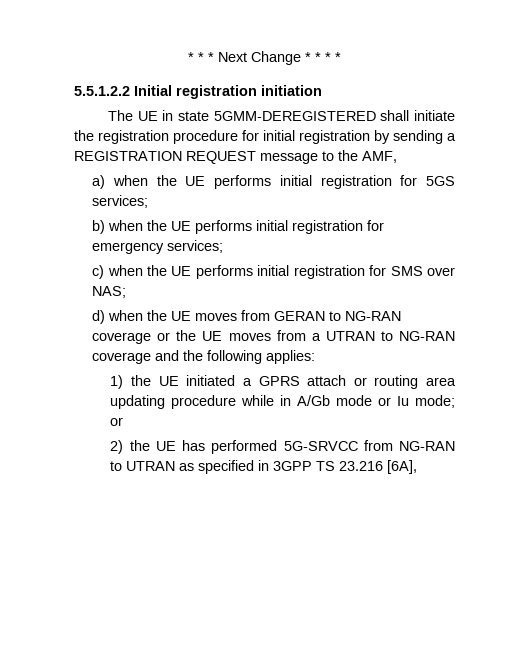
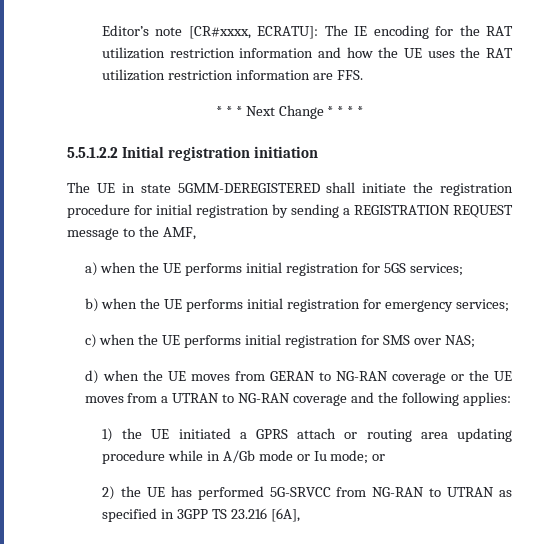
(188, 57) none -> [102,25,514,39] [102,47,514,59] [102,69,363,81] Editor’s note [CR#xxxx, ECRATU]: The IE encoding for the RAT utilization restriction information and how the UE uses the RAT utilization restriction information are FFS. //

